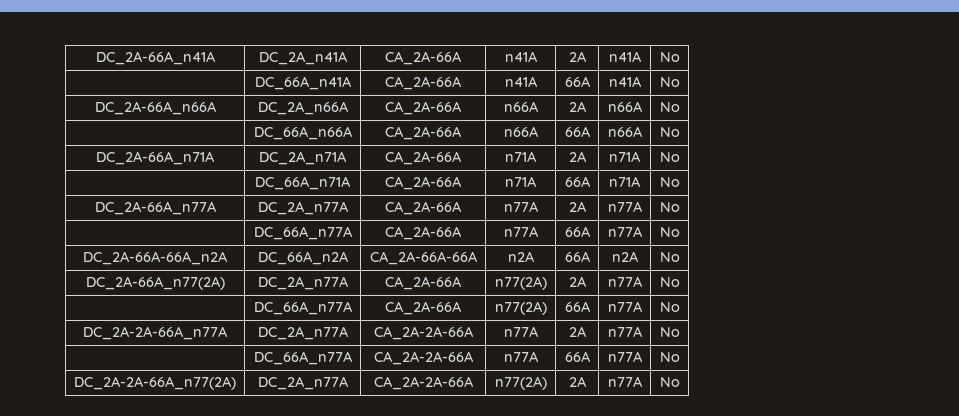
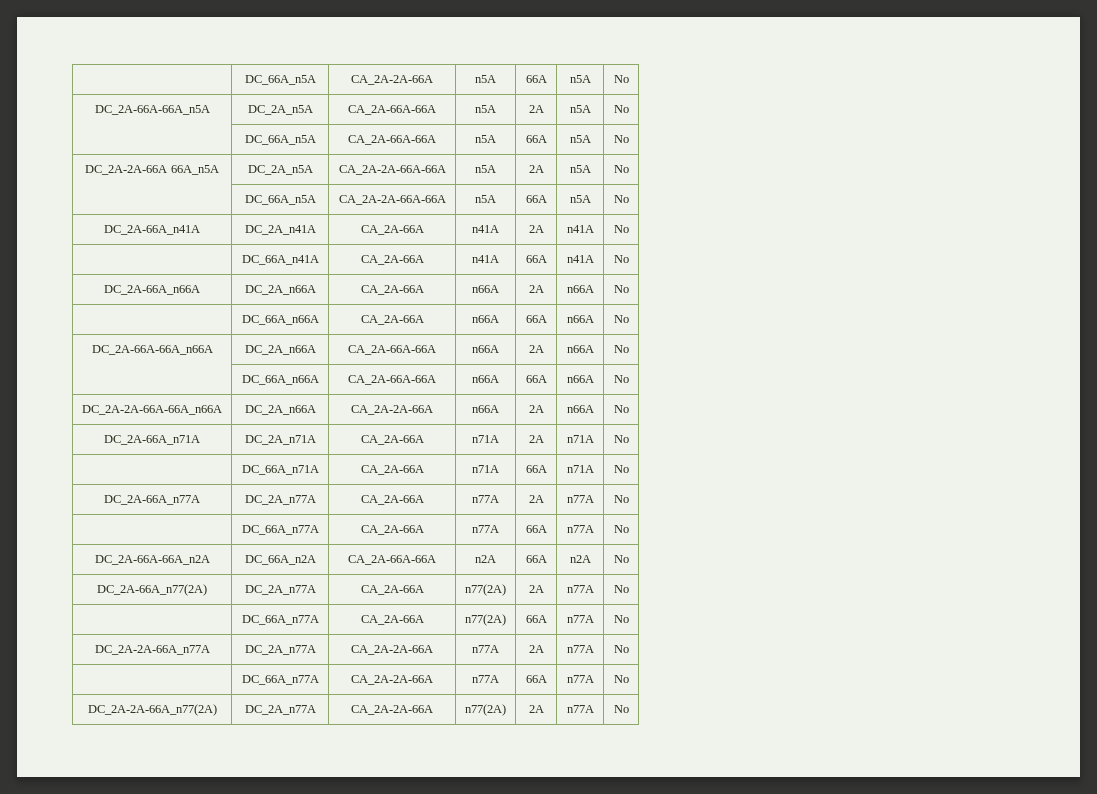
(95, 58) none -> [244,75,316,85] [351,75,433,85] [475,75,496,83] [525,75,547,83] [569,75,591,83] [613,75,629,83] [94,105,210,115] [247,105,313,115] [348,105,436,115] [475,105,496,113] [528,105,544,113] [569,105,591,113] [613,105,629,113] [244,135,316,145] [348,135,436,145] [475,135,496,143] [525,135,547,143] [569,135,591,143] [613,135,629,143] [85,165,219,175] [247,165,313,175] [338,165,446,175] [475,165,496,173] [528,165,544,173] [569,165,591,173] [613,165,629,173] [244,195,316,205] [338,195,446,205] [475,195,496,203] [525,195,547,203] [569,195,591,203] [613,195,629,203] | DC_66A_n5A | CA_2A-2A-66A | n5A | 66A | n5A | No // DC_2A-66A-66A_n5A | DC_2A_n5A | CA_2A-66A-66A | n5A | 2A | n5A | No // | DC_66A_n5A | CA_2A-66A-66A | n5A | 66A | n5A | No // DC_2A-2A-66A 66A_n5A | DC_2A_n5A | CA_2A-2A-66A-66A | n5A | 2A | n5A | No // | DC_66A_n5A | CA_2A-2A-66A-66A | n5A | 66A | n5A | No //
(680, 132) none -> [91,345,213,355] [244,345,316,355] [348,345,436,355] [472,345,499,353] [528,345,544,353] [566,345,594,353] [613,345,629,353] [241,375,319,385] [348,375,436,385] [472,375,499,383] [525,375,547,383] [566,375,594,383] [613,375,629,383] [82,405,222,415] [244,405,316,415] [351,405,433,415] [472,405,499,413] [528,405,544,413] [566,405,594,413] [613,405,629,413] // DC_2A-66A-66A_n66A | DC_2A_n66A | CA_2A-66A-66A | n66A | 2A | n66A | No // | DC_66A_n66A | CA_2A-66A-66A | n66A | 66A | n66A | No // DC_2A-2A-66A-66A_n66A | DC_2A_n66A | CA_2A-2A-66A | n66A | 2A | n66A | No

